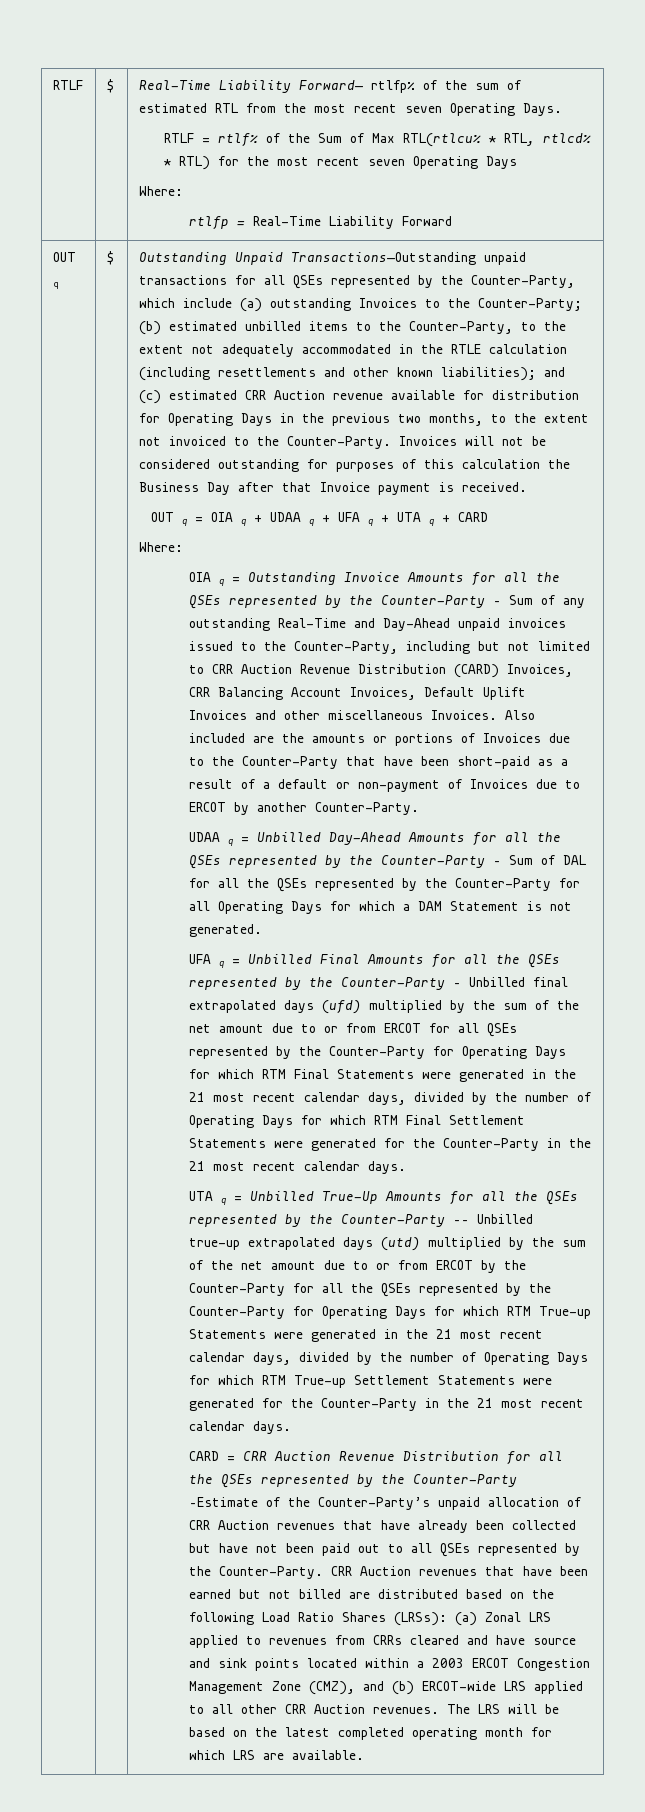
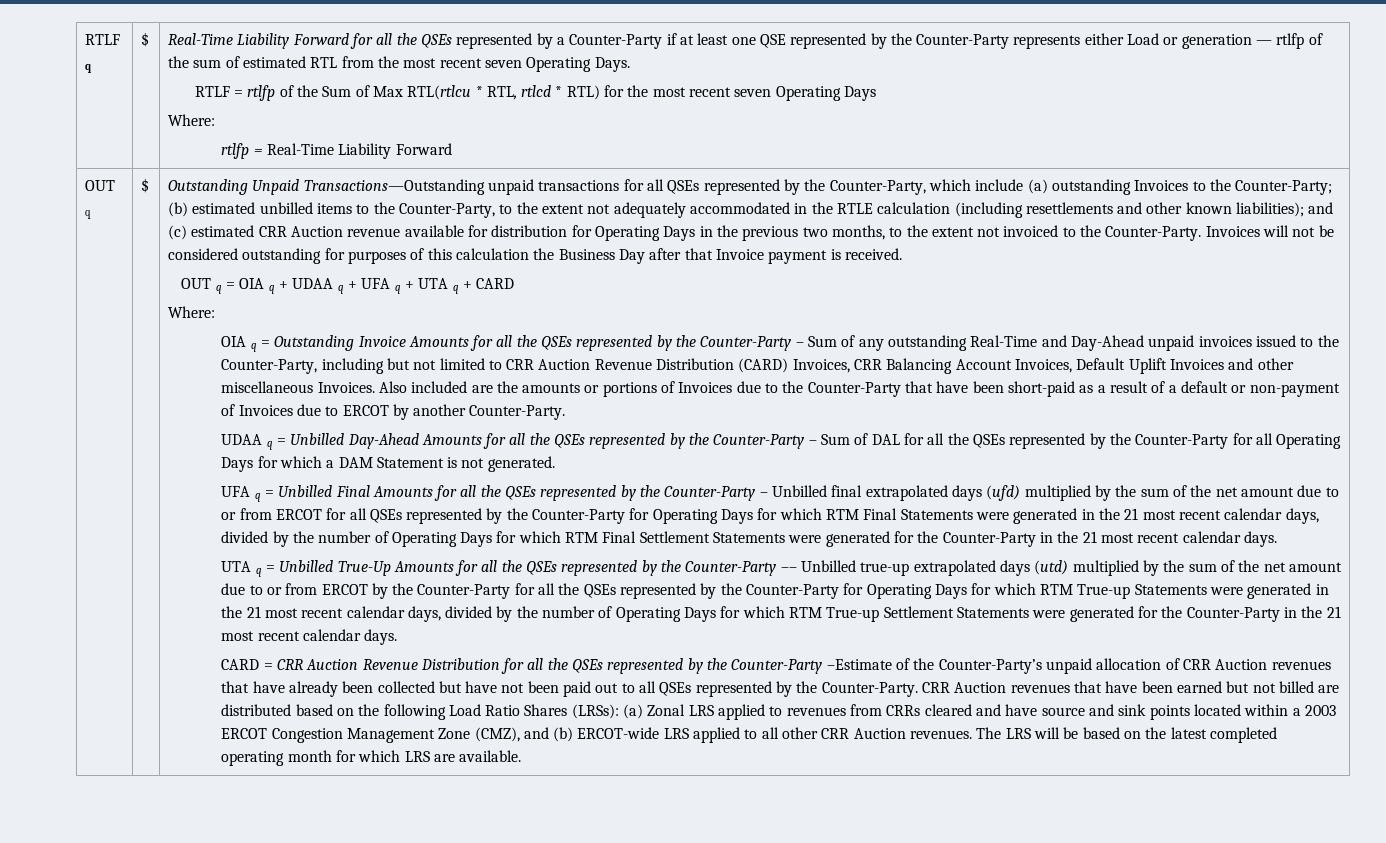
[52,80,83,90] RTLF -> [85,34,121,45] [85,64,92,73] RTLF q
[298,80,415,93] Forward— rtlfp% -> [292,33,1305,49] Forward for all the QSEs represented by a Counter-Party if at least one QSE represented by the Counter-Party represents either Load or generation — rtlfp
[218,133,259,147] rtlf% -> [247,85,276,101] rtlfp
[403,133,482,147] RTL(rtlcu% -> [407,85,472,100] RTL(rtlcu
[543,133,592,143] rtlcd% -> [521,85,552,97] rtlcd

